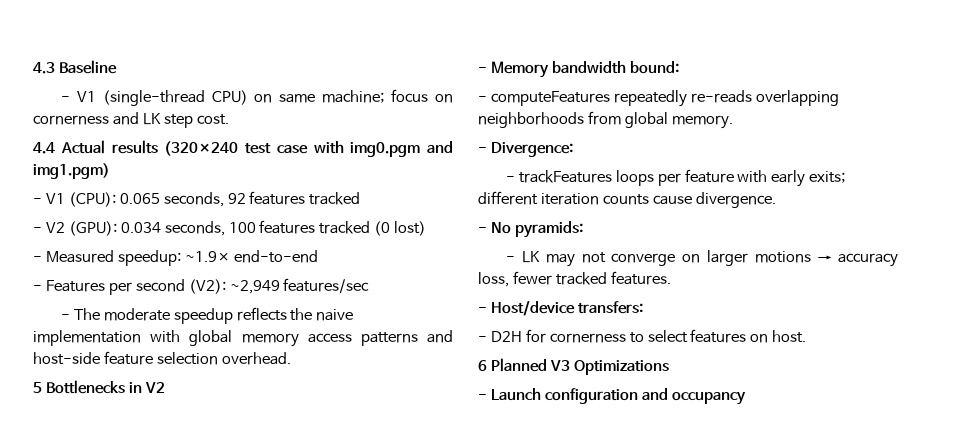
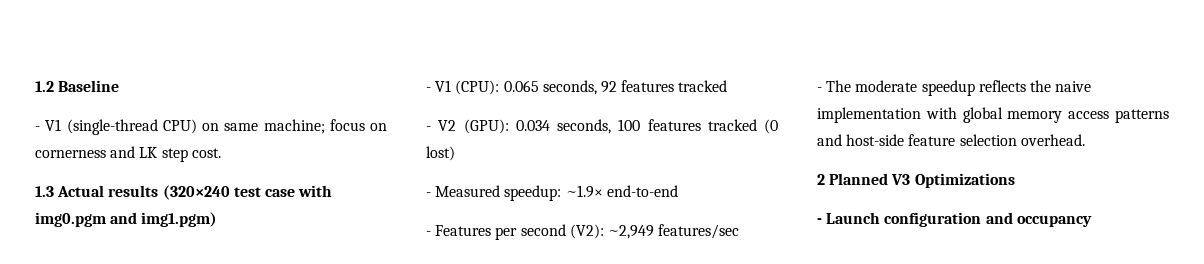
[33,62,55,74] 4.3 -> [35,81,54,92] 1.2
[33,142,55,154] 4.4 -> [35,186,54,197] 1.3
[33,380,165,394] [478,61,679,78] [478,90,839,107] [478,111,733,129] [478,142,573,157] [505,169,846,187] [478,191,776,208] [478,221,583,238] [505,250,898,267] [478,271,671,287] [478,301,643,316] [478,329,807,343] [478,360,487,371] 5 Bottlenecks in V2 // - Memory bandwidth bound: // - computeFeatures repeatedly re-reads overlapping neighborhoods from global memory. // - Divergence: // - trackFeatures loops per feature with early exits; different iteration counts cause divergence. // - No pyramids: // - LK may not converge on larger motions → accuracy loss, fewer tracked features. // - Host/device transfers: // - D2H for cornerness to select features on host. // 6 -> [817,174,825,185] 2

